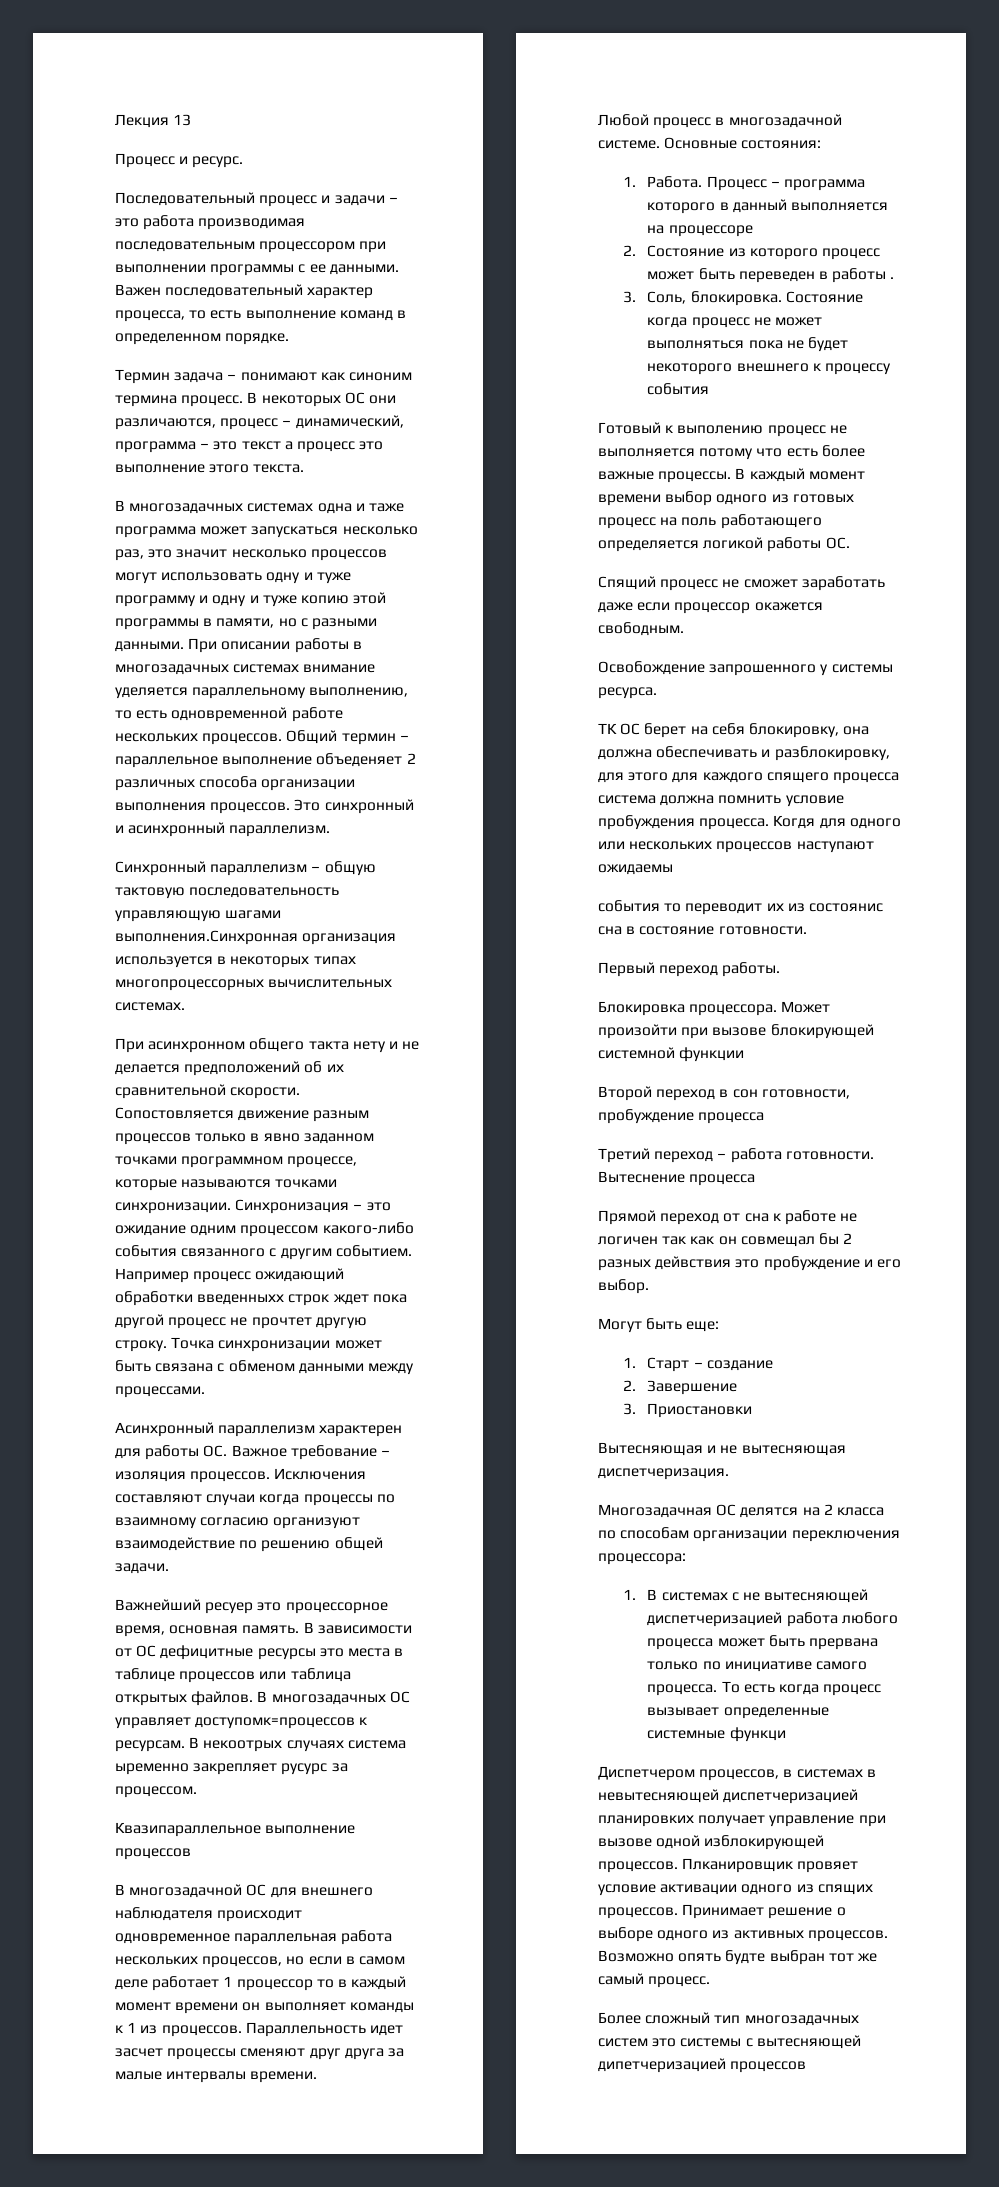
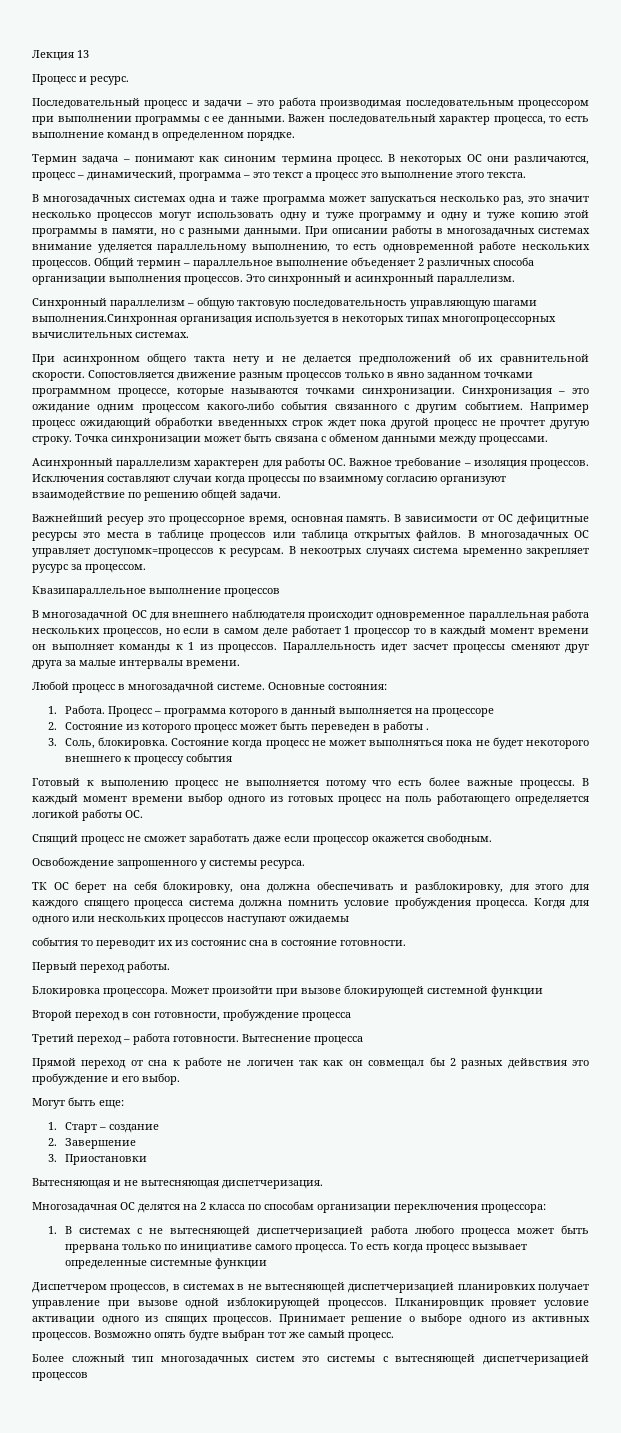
[729,1727,786,1742] функци -> [214,1258,267,1269] функции
[598,1789,719,1803] невытесняющей -> [247,1282,345,1293] не вытесняющей
[598,2058,726,2073] дипетчеризацией -> [483,1354,589,1365] диспетчеризацией

